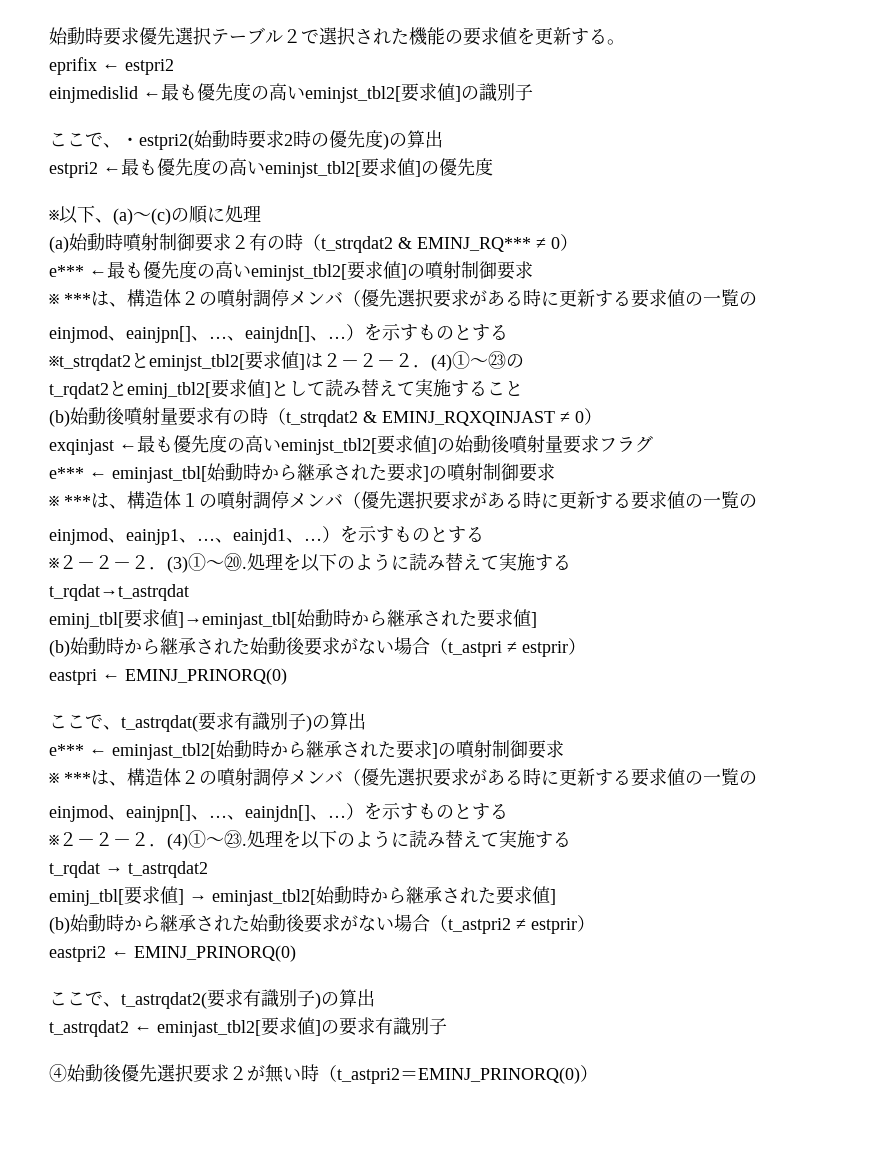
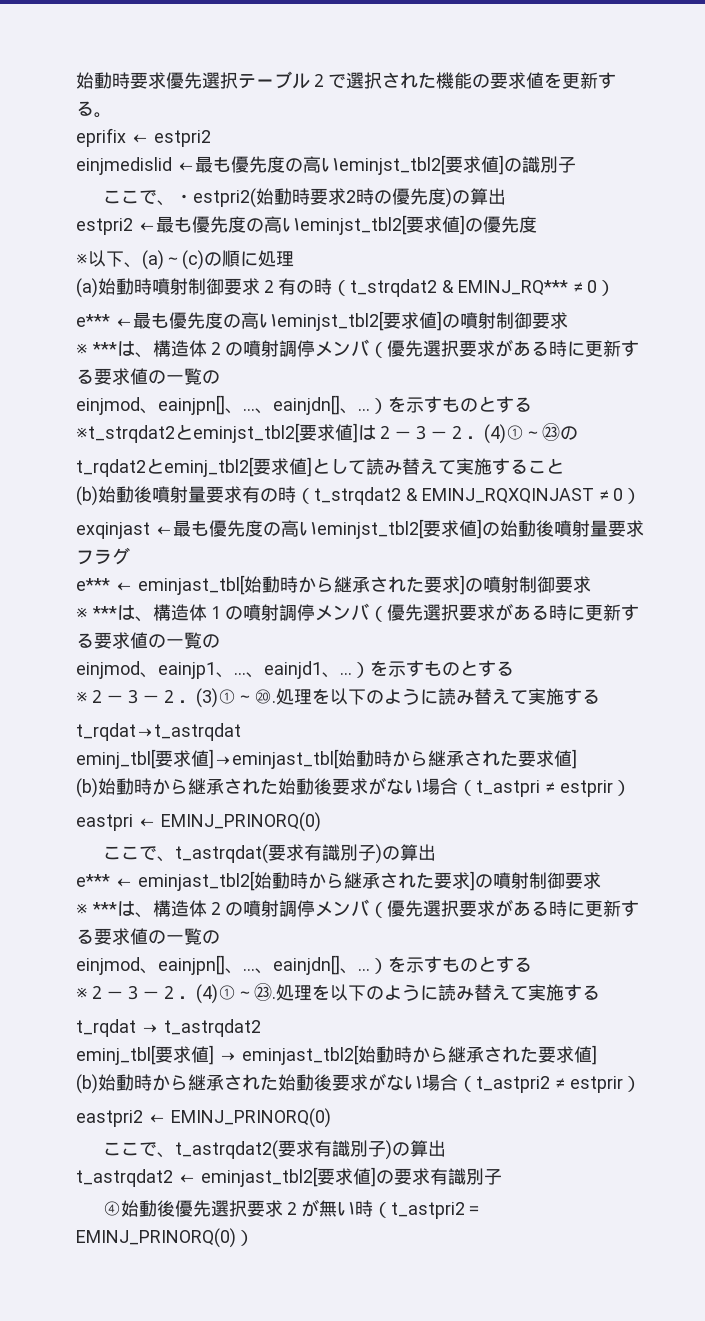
[359,353,377,367] ２ -> [412,425,430,440] ３
[95,555,113,569] ２ -> [124,689,142,704] ３
[95,832,113,846] ２ -> [124,985,142,1000] ３

